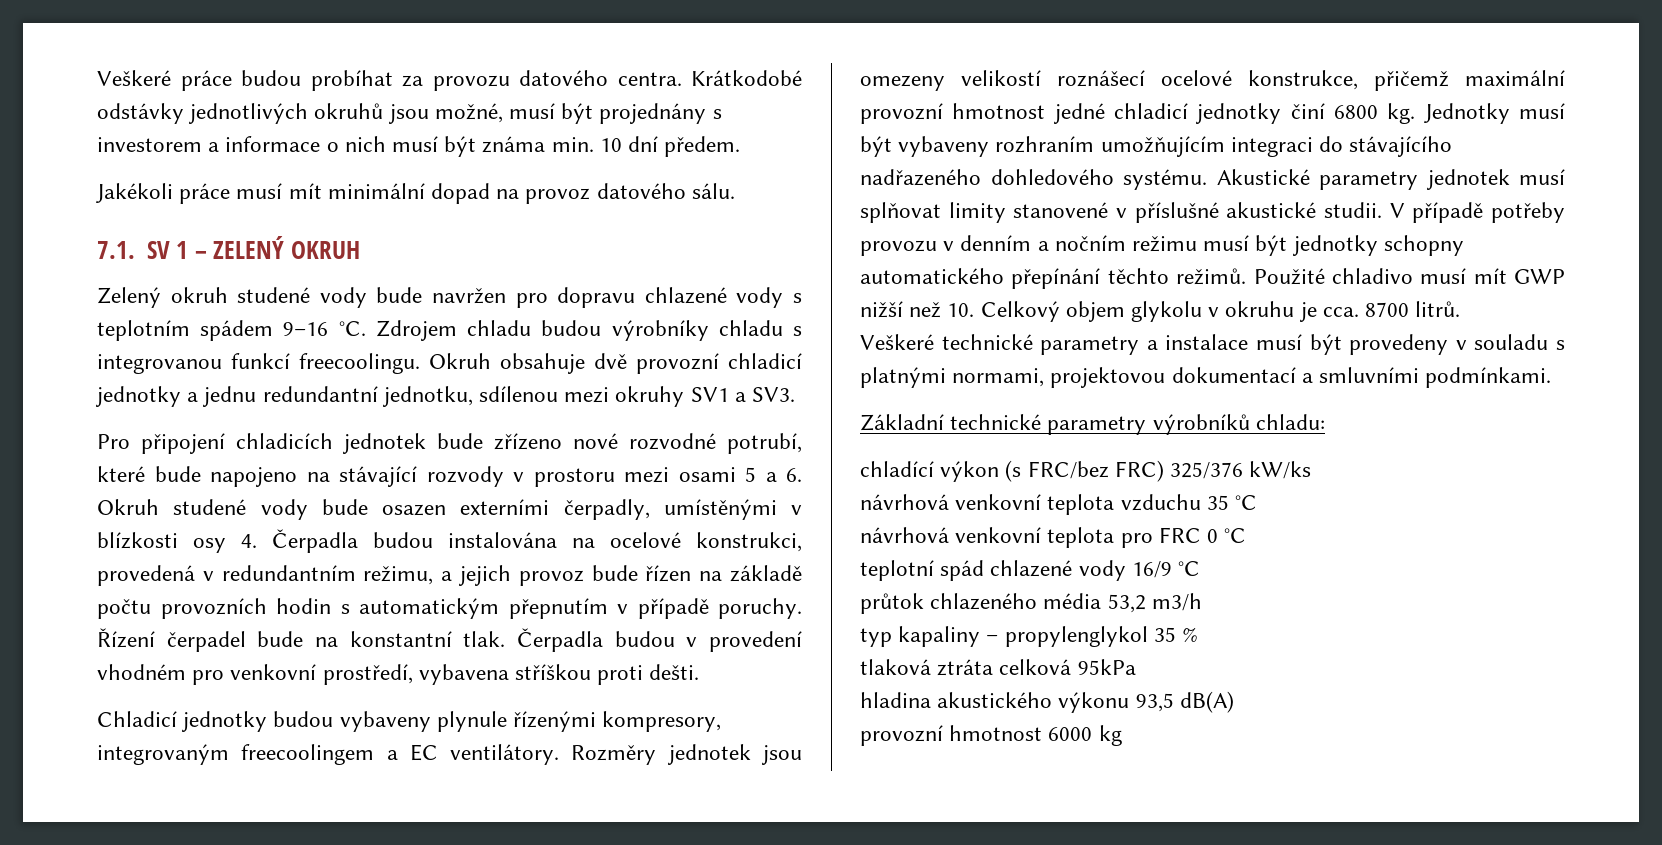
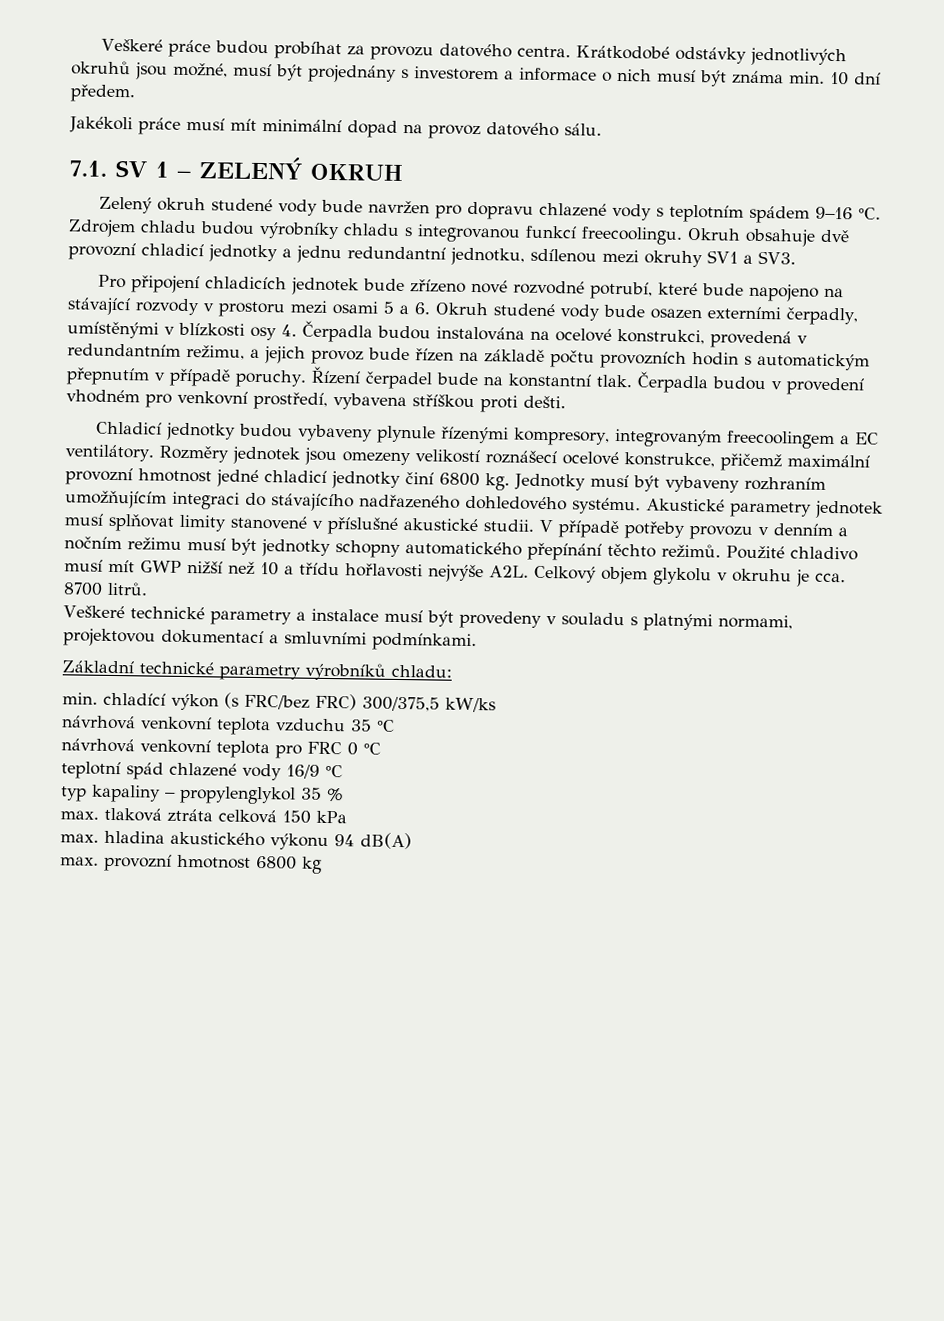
[947,303,975,317] 10. -> [260,562,529,583] 10 a třídu hořlavosti nejvýše A2L.
(1325, 422) none -> [62,692,98,705] min.
[1170,462,1244,479] 325/376 -> [362,696,440,712] 300/375,5
[860,593,1202,614] // průtok chlazeného média 53,2 m3/h -> (343, 771) none
(1199, 634) none -> [60,810,99,820] max.
[1077,659,1136,675] 95kPa // -> [282,810,347,824] [60,833,99,843] 150 kPa // max.
[1135,693,1174,712] 93,5 -> [334,834,355,847] 94
[860,725,1093,746] provozní hmotnost 6000 -> [60,853,297,872] max. provozní hmotnost 6800

